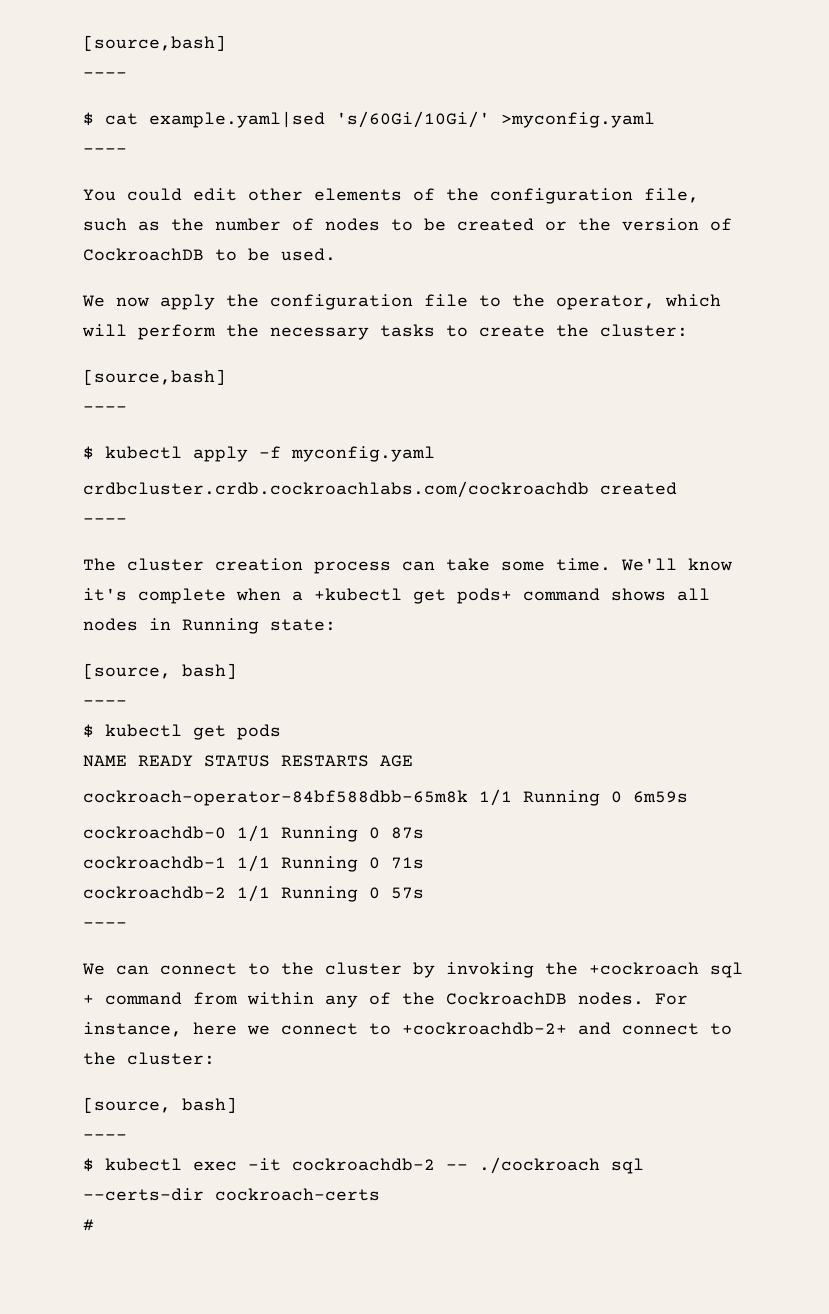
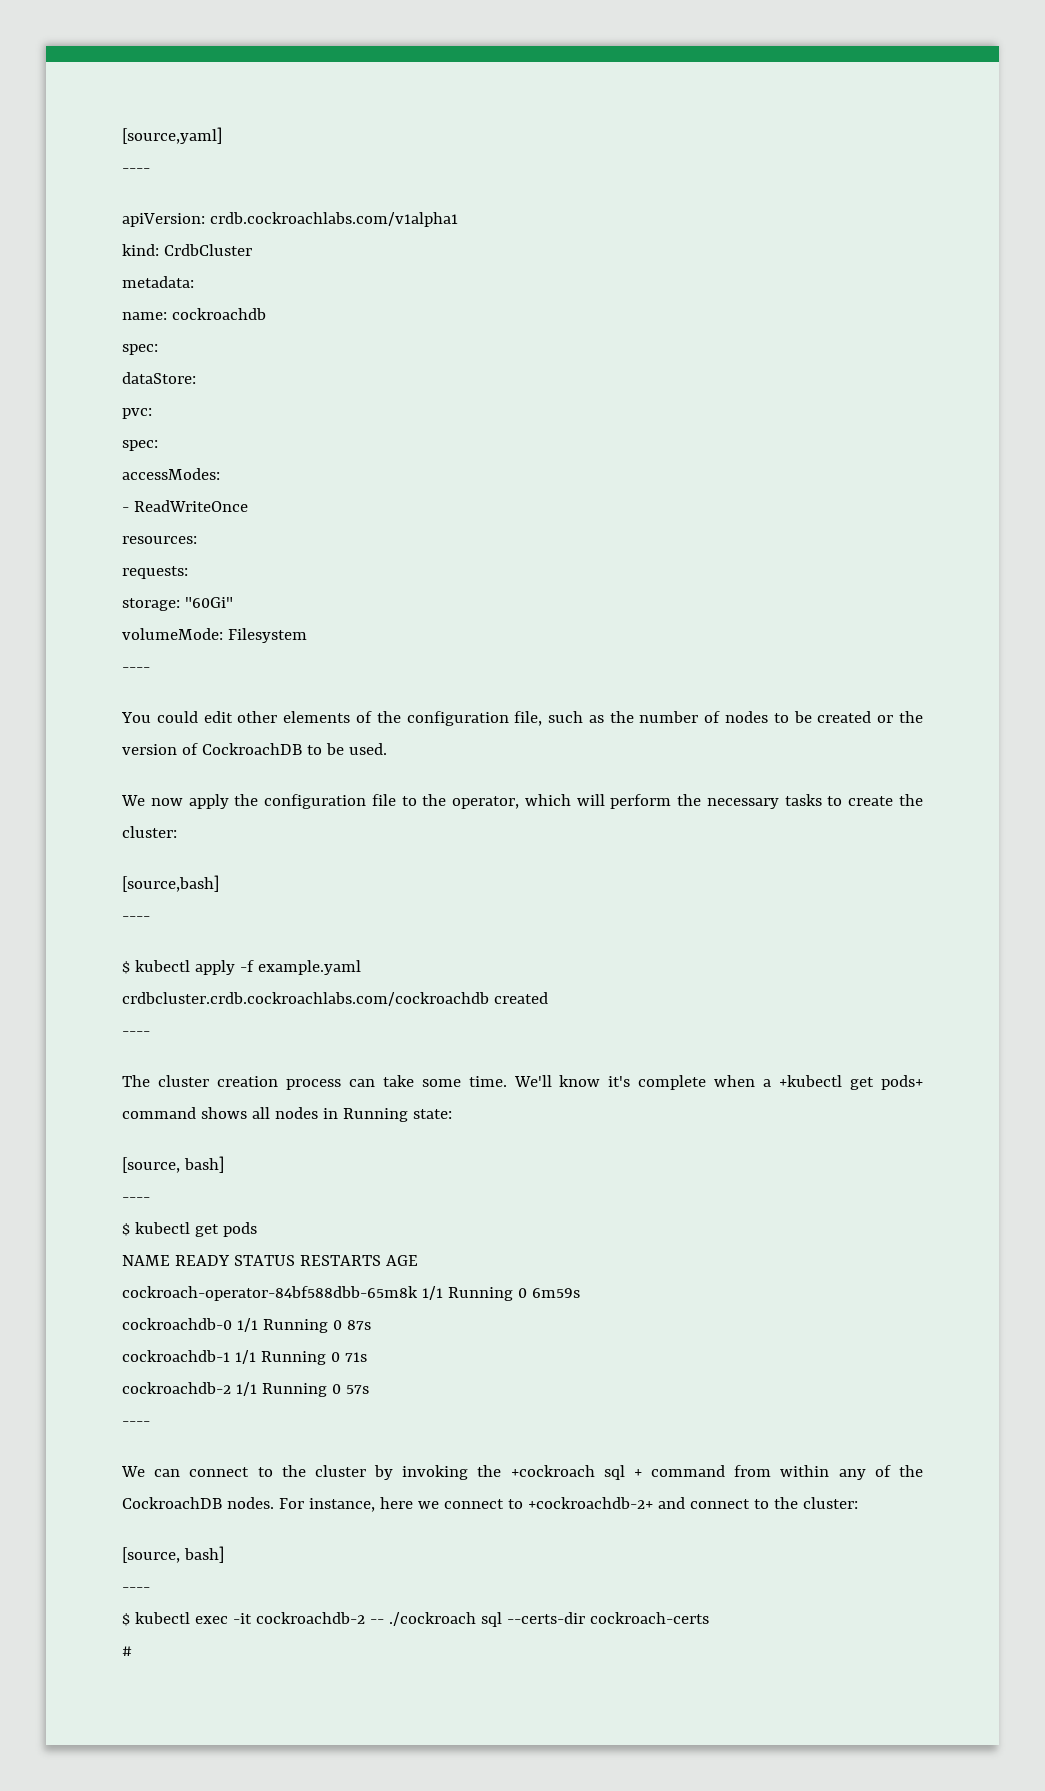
[83,35,226,51] [83,72,127,78] [83,111,655,128] [source,bash] // ---- // $ cat example.yaml|sed 's/60Gi/10Gi/' >myconfig.yaml -> [122,127,222,144] [122,168,150,173] [122,212,458,227] [122,244,252,256] [122,276,194,288] [122,308,266,320] [122,344,158,355] [122,372,196,384] [122,408,152,419] [122,440,158,451] [122,468,220,480] [122,500,248,512] [122,536,197,544] [122,566,188,579] [122,597,233,611] [122,628,307,643] [source,yaml] // ---- // apiVersion: crdb.cockroachlabs.com/v1alpha1 // kind: CrdbCluster // metadata: // name: cockroachdb // spec: // dataStore: // pvc: // spec: // accessModes: // - ReadWriteOnce // resources: // requests: // storage: "60Gi" // volumeMode: Filesystem
[291,446,435,462] myconfig.yaml -> [257,960,361,975] example.yaml

